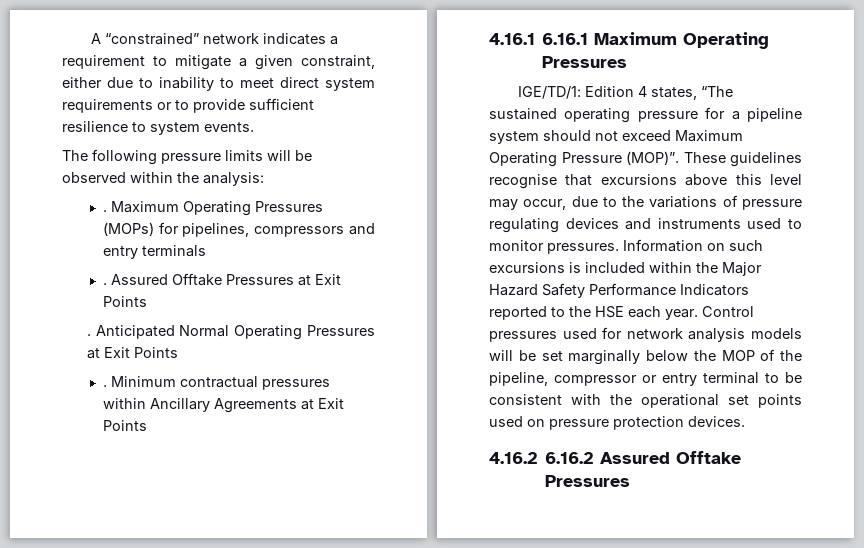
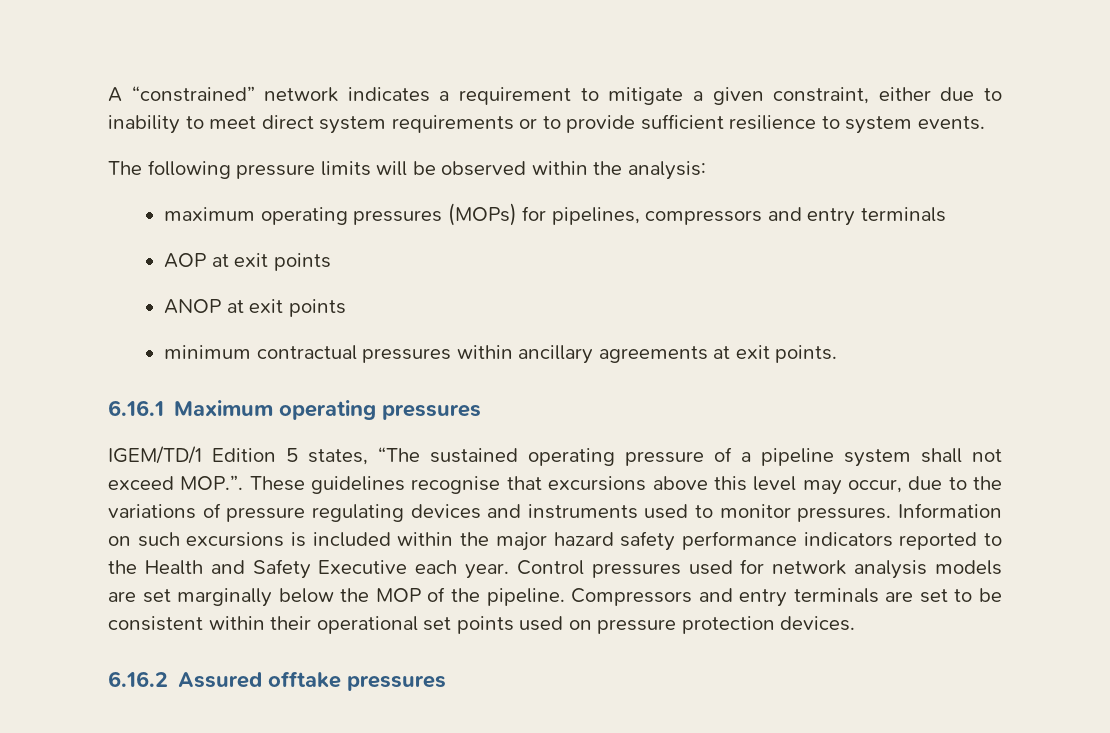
[102,201,323,216] . Maximum Operating Pressures -> [164,207,443,225] maximum operating pressures
[102,273,341,286] [102,296,147,307] [86,325,375,340] [86,347,178,359] [102,376,330,390] [102,398,344,413] [102,420,147,431] [489,32,770,49] [542,56,628,68] [518,86,648,99] . Assured Offtake Pressures at Exit Points // . Anticipated Normal Operating Pressures at Exit Points // . Minimum contractual pressures within Ancillary Agreements at Exit Points // 4.16.1 6.16.1 Maximum Operating Pressures // IGE/TD/1: Edition 4 -> [164,253,331,271] [164,299,346,317] [164,345,838,364] [108,400,482,420] [108,446,298,464] AOP at exit points // ANOP at exit points // minimum contractual pressures within ancillary agreements at exit points. // 6.16.1 Maximum operating pressures // IGEM/TD/1 Edition 5
[705,107,726,119] for -> [714,447,732,462] of
[543,130,591,141] should -> [921,448,962,463] shall
[675,130,743,142] [489,151,679,167] Maximum Operating Pressure (MOP)”. -> [180,475,244,490] MOP.”.
[722,262,762,276] [489,283,749,298] [489,306,624,320] Major Hazard Safety Performance Indicators reported to the HSE -> [495,531,1003,551] [108,559,408,579] major hazard safety performance indicators reported to the Health and Safety Executive
[489,350,536,361] will be -> [108,591,136,602] are
[489,372,759,386] pipeline, compressor or entry terminal -> [486,588,948,607] pipeline. Compressors and entry terminals are set
[571,394,632,405] with the -> [208,616,312,630] within their
[489,451,742,464] [545,475,631,487] 4.16.2 6.16.2 Assured Offtake Pressures -> [108,671,447,691] 6.16.2 Assured offtake pressures

